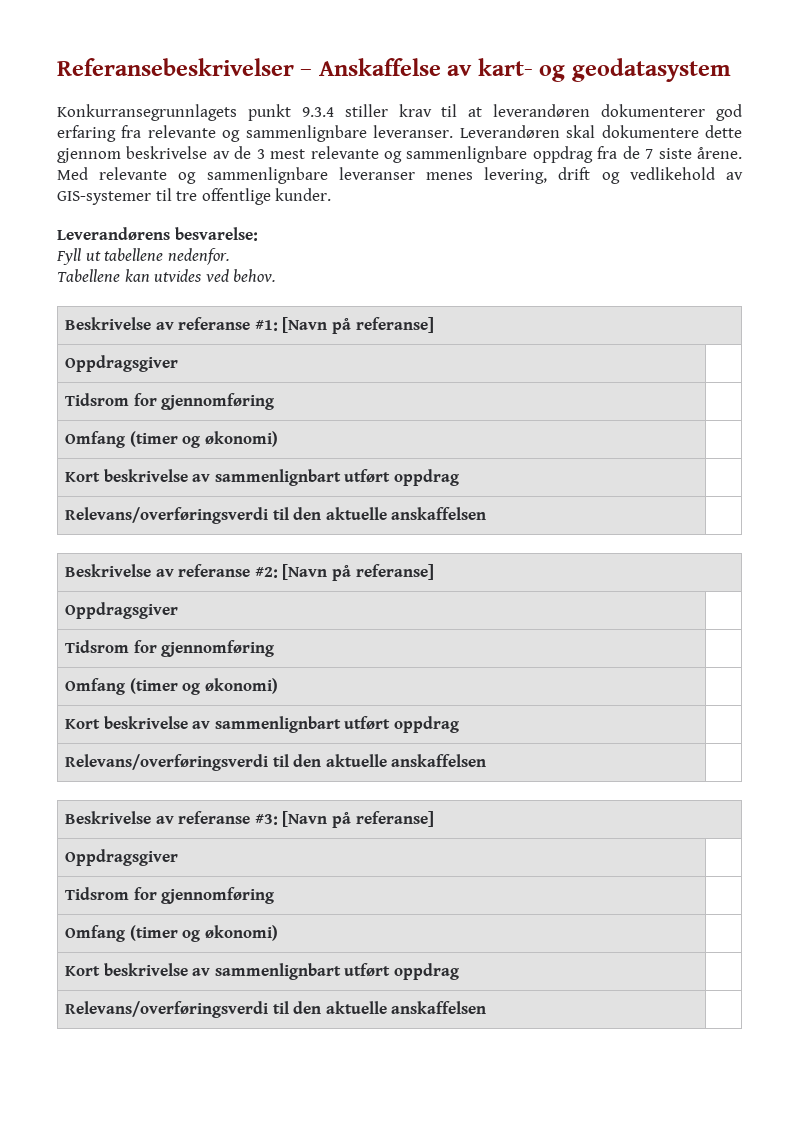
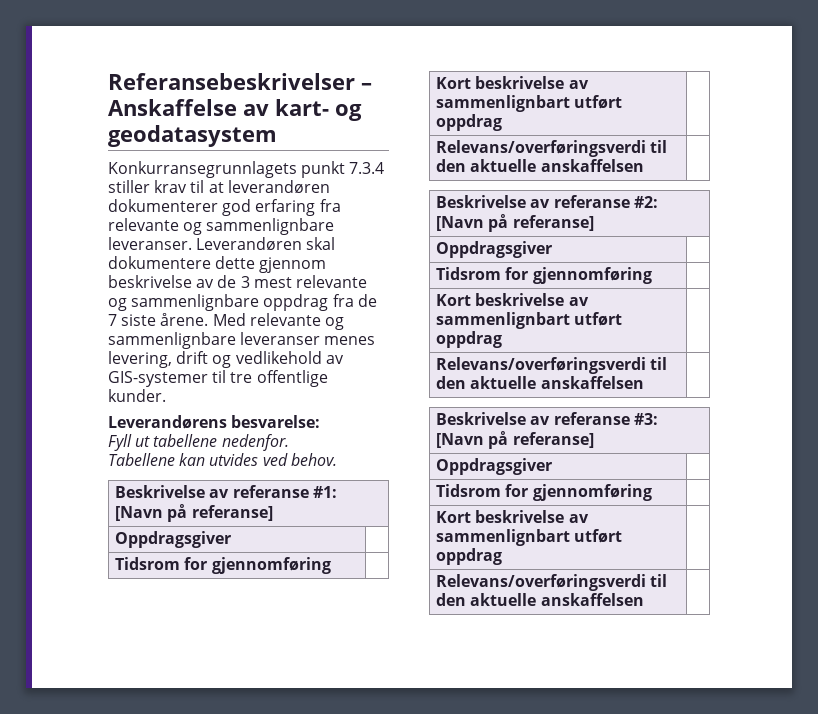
[301,107,334,117] 9.3.4 -> [349,162,385,174] 7.3.4
[65,431,278,448] // Omfang (timer og økonomi) | -> (331, 565) none
[65,678,278,695] // Omfang (timer og økonomi) | -> (652, 275) none
[65,925,278,942] // Omfang (timer og økonomi) | -> (652, 492) none

